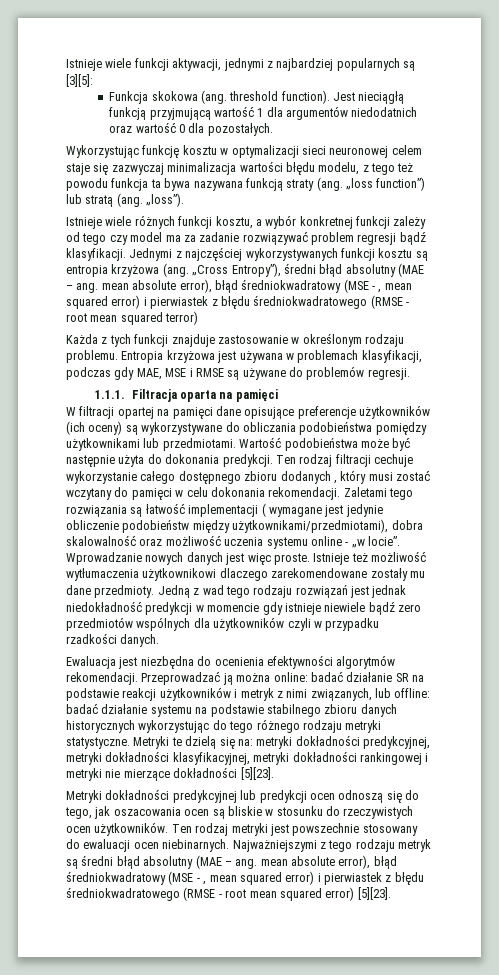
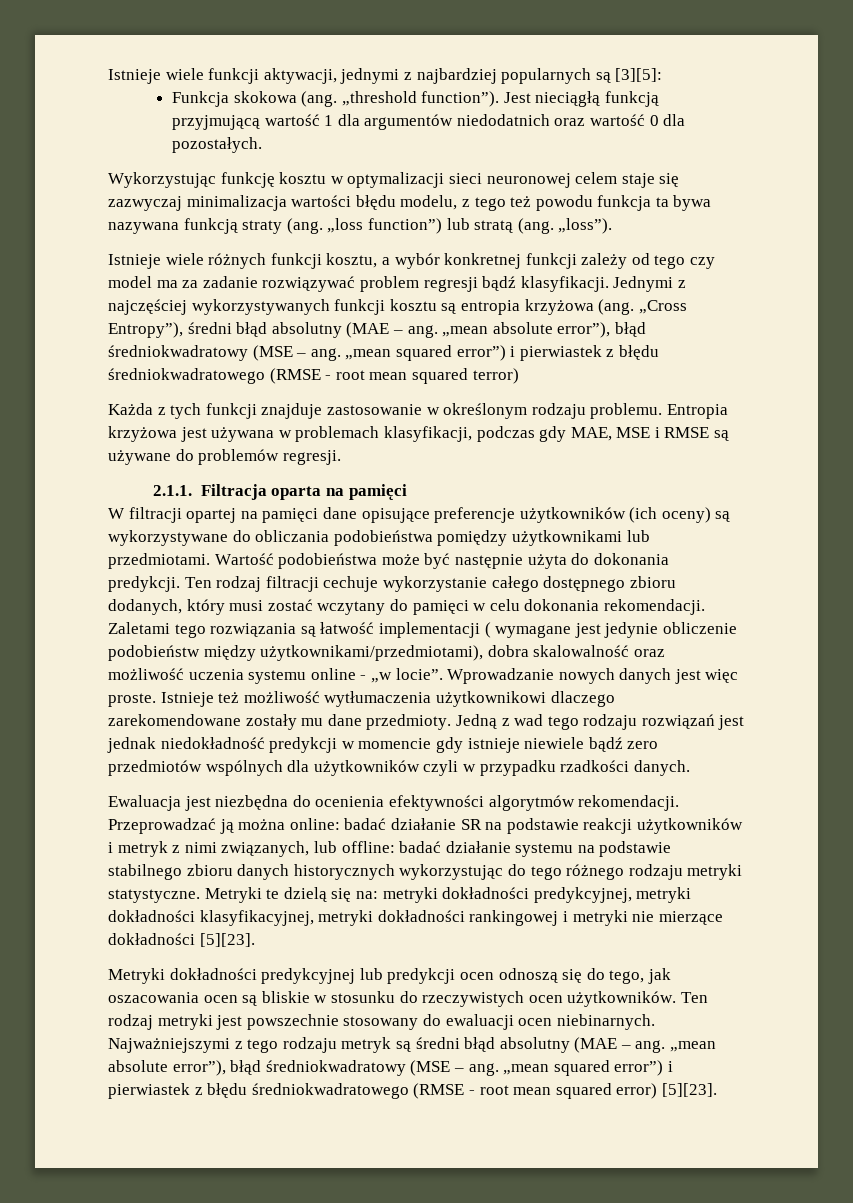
[229,90,330,104] threshold function). -> [341,91,500,107] „threshold function”).
[101,279,412,293] [66,295,141,309] mean absolute error), błąd średniokwadratowy (MSE - , mean squared error) -> [442,322,646,338] [108,345,506,361] „mean absolute error”), błąd średniokwadratowy (MSE – ang. „mean squared error”)
[95,390,126,399] 1.1.1. -> [153,485,193,496] 2.1.1.
[280,471,337,484] dodanych , -> [108,599,182,615] dodanych,
[260,855,397,869] [66,871,315,885] mean absolute error), błąd średniokwadratowy (MSE - , mean squared error) -> [670,1041,717,1052] [108,1060,664,1076] „mean absolute error”), błąd średniokwadratowy (MSE – ang. „mean squared error”)

